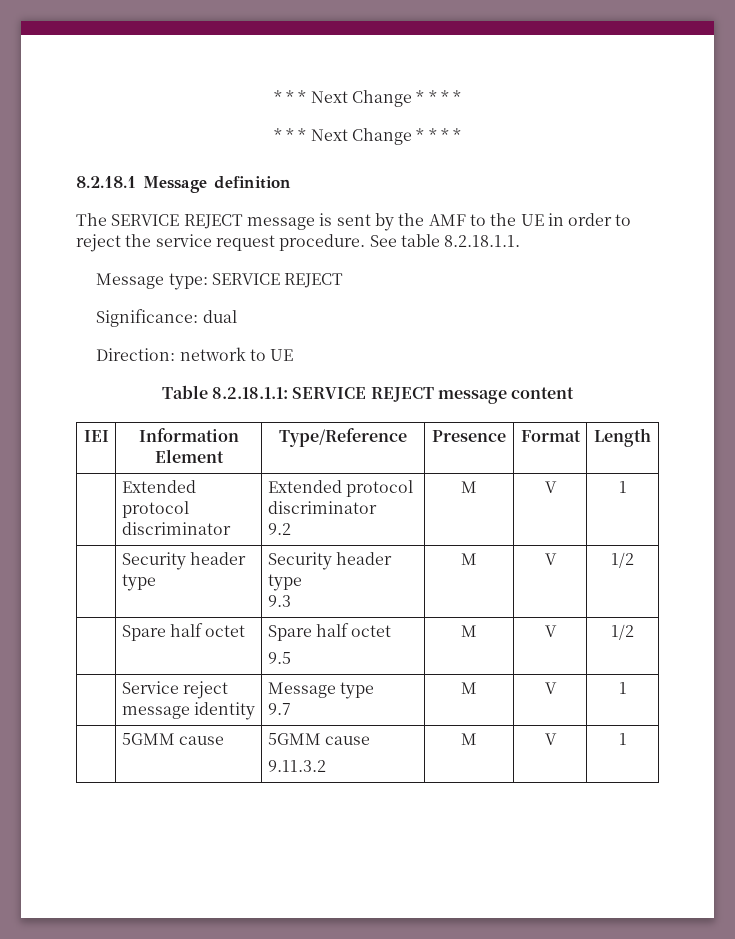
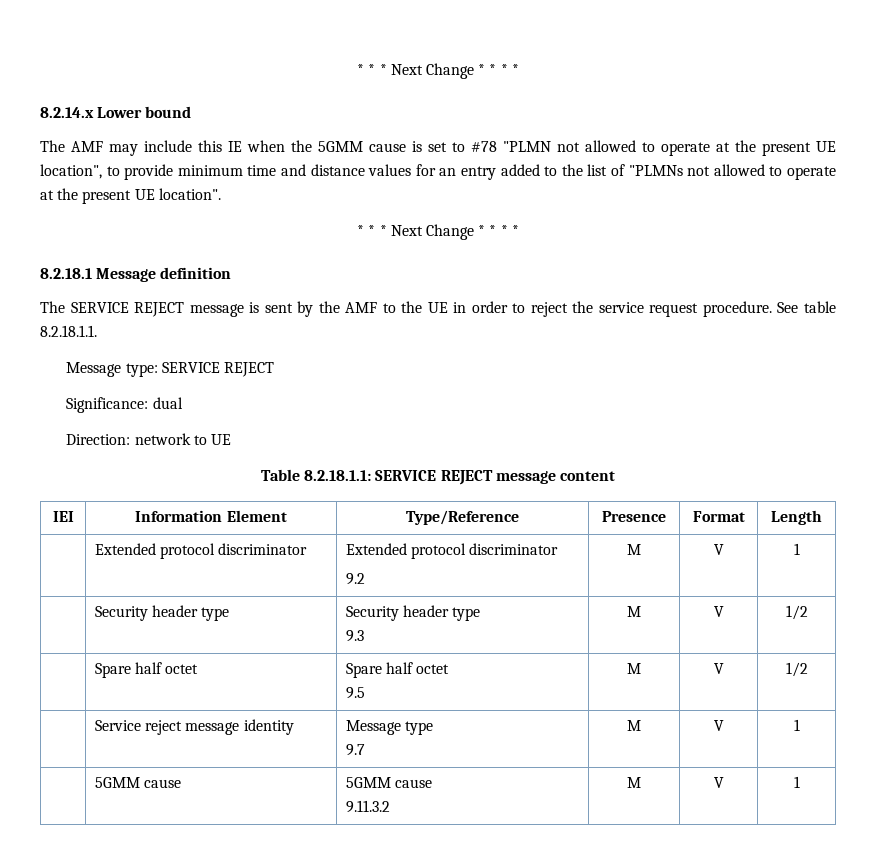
[273,90,462,107] * * * Next Change * * * * -> [357,63,519,79] [40,106,192,118] [40,140,836,156] [40,164,837,180] [40,188,221,204] * * * Next Change * * * * // 8.2.14.x Lower bound // The AMF may include this IE when the 5GMM cause is set to #78 "PLMN not allowed to operate at the present UE location", to provide minimum time and distance values for an entry added to the list of "PLMNs not allowed to operate at the present UE location".

